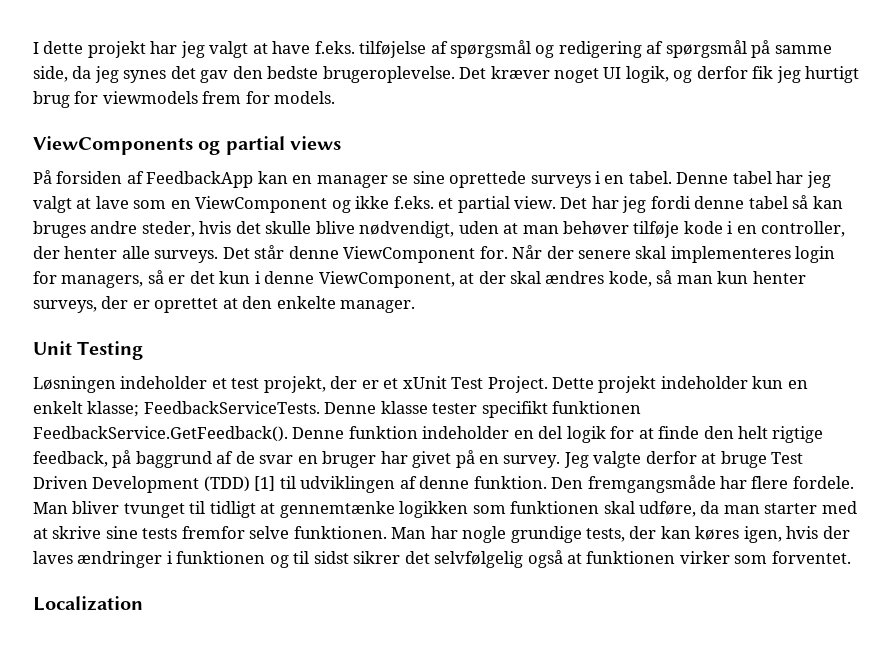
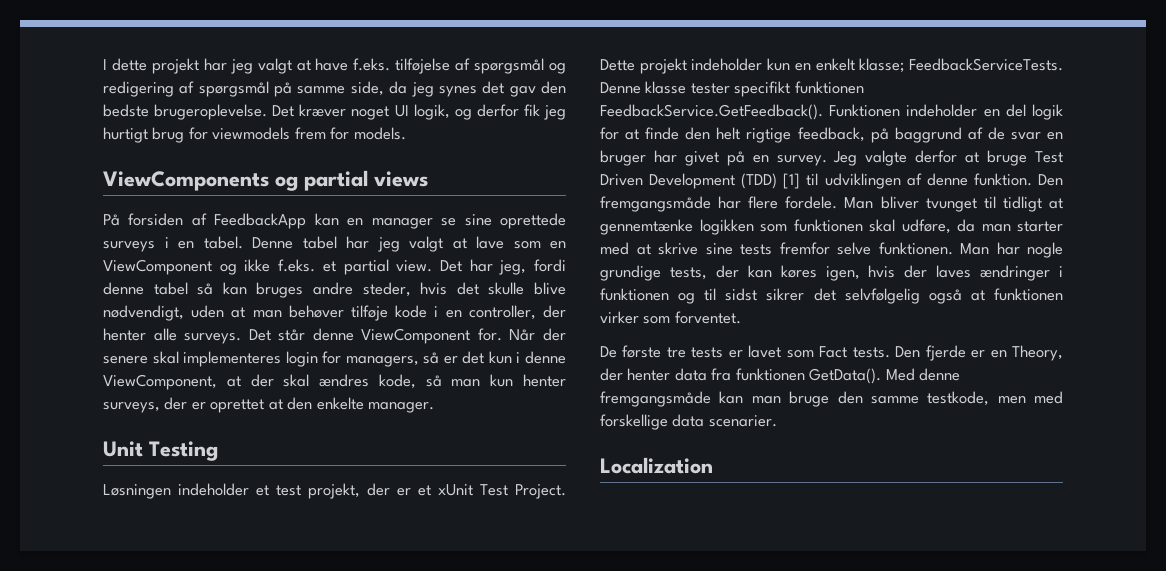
[622,196,647,213] jeg -> [499,260,527,275] jeg,
[292,426,418,439] Denne funktion -> [829,104,901,117] Funktionen
(851, 557) none -> [600,345,1063,361] [600,368,961,384] [600,391,1063,407] [600,414,777,430] // De første tre tests er lavet som Fact tests. Den fjerde er en Theory, der henter data fra funktionen GetData(). Med denne fremgangsmåde kan man bruge den samme testkode, men med forskellige data scenarier.

